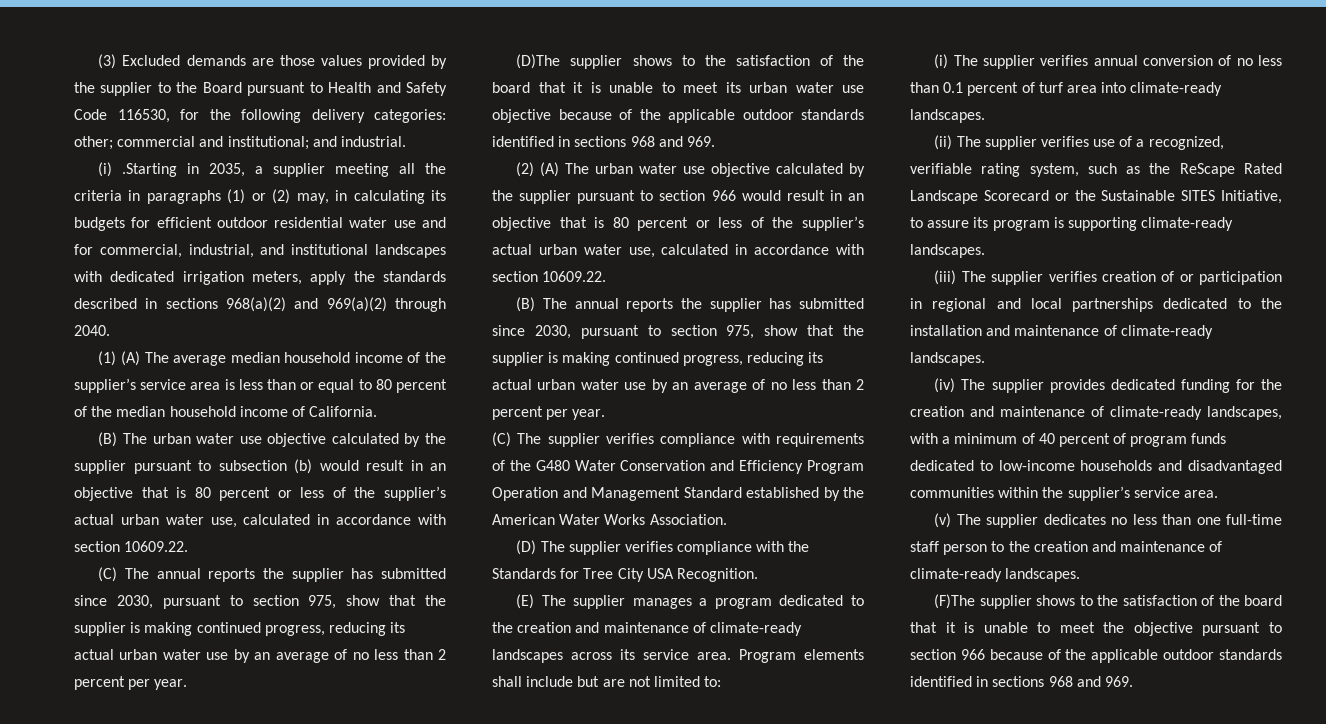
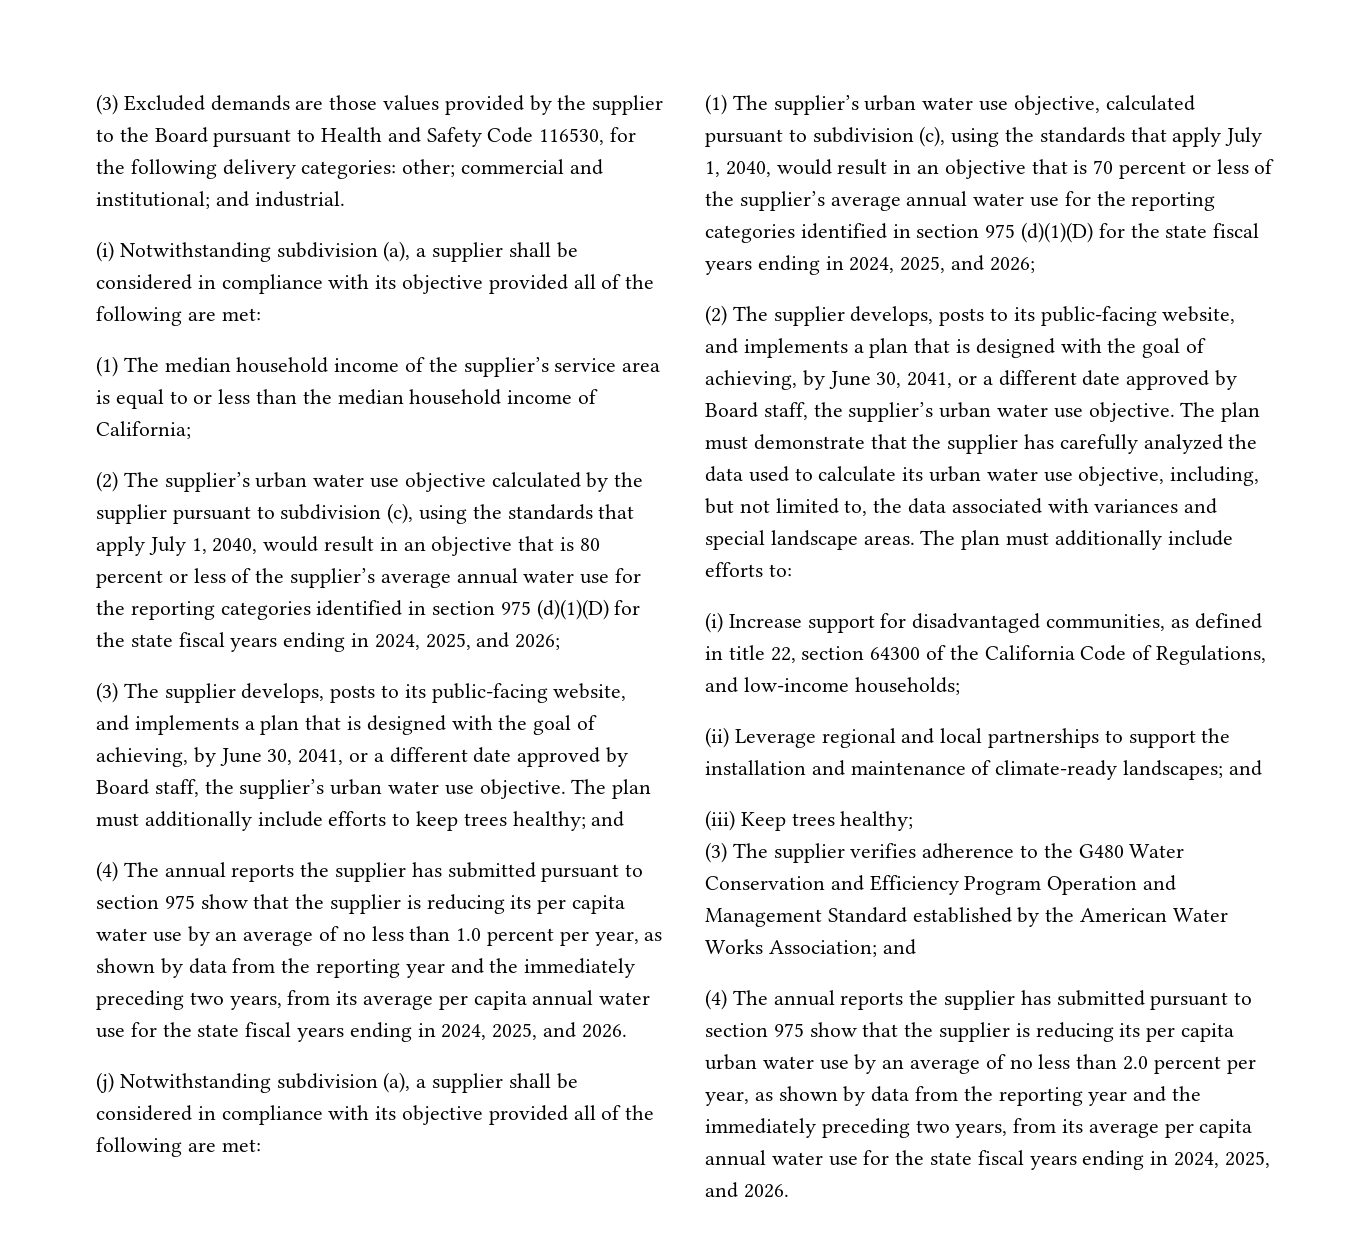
[122,163,446,177] [74,189,447,204] [74,217,446,231] [74,244,447,258] [74,271,446,285] [74,297,446,312] [74,325,110,336] [98,351,227,366] .Starting in 2035, a supplier meeting all the criteria in paragraphs (1) or (2) may, in calculating its budgets for efficient outdoor residential water use and for commercial, industrial, and institutional landscapes with dedicated irrigation meters, apply the standards described in sections 968(a)(2) and 969(a)(2) through 2040. // (1) (A) The average -> [119,241,578,262] [96,274,655,294] [96,306,261,326] [96,356,159,377] Notwithstanding subdivision (a), a supplier shall be considered in compliance with its objective provided all of the following are met: // (1) The
[238,379,447,393] [74,406,87,417] less than or equal to 80 percent of -> [115,389,298,409] equal to or less than
[309,406,378,417] [98,432,147,447] California. // (B) The -> [96,421,191,439] [96,471,250,492] California; // (2) The supplier’s
[218,459,312,474] subsection (b) -> [280,503,635,524] [96,536,258,556] subdivision (c), using the standards that apply July 1, 2040,
[74,514,446,528] [74,541,189,552] [98,567,446,582] [74,595,446,609] [74,622,406,636] [74,649,446,663] [74,676,188,690] [516,54,864,69] [492,82,864,93] [492,109,864,123] [492,136,715,147] [516,162,865,177] [492,190,864,204] [492,216,864,231] [492,244,864,258] [492,271,607,282] [516,297,864,312] [492,325,864,339] [492,352,824,366] [492,379,864,393] [492,406,606,420] [492,432,864,447] [492,460,505,471] actual urban water use, calculated in accordance with section 10609.22. // (C) The annual reports the supplier has submitted since 2030, pursuant to section 975, show that the supplier is making continued progress, reducing its actual urban water use by an average of no less than 2 percent per year. // (D)The supplier shows to the satisfaction of the board that it is unable to meet its urban water use objective because of the applicable outdoor standards identified in sections 968 and 969. // (2) (A) The urban water use objective calculated by the supplier pursuant to section 966 would result in an objective that is 80 percent or less of the supplier’s actual urban water use, calculated in accordance with section 10609.22. // (B) The annual reports the supplier has submitted since 2030, pursuant to section 975, show that the supplier is making continued progress, reducing its actual urban water use by an average of no less than 2 percent per year. // (C) The supplier verifies compliance with requirements of -> [380,568,642,588] [96,599,641,620] [96,632,561,652] [96,682,627,703] [96,715,598,735] [96,747,629,767] [96,779,652,799] [96,811,625,831] [96,861,644,882] [96,894,626,914] [96,926,663,946] [96,958,636,978] [96,990,651,1010] [96,1022,627,1042] [96,1072,578,1093] [96,1105,655,1125] [96,1137,261,1157] [705,94,1195,115] [705,126,1263,147] [705,159,1275,179] [705,191,1216,211] [705,222,1260,243] [705,255,1035,275] [705,305,1236,326] [705,338,1207,358] [705,370,1238,390] [705,402,1261,422] [705,434,1258,454] [705,466,1260,486] [705,498,1218,516] [705,530,1233,550] [705,562,792,577] [705,612,1262,633] [705,645,1267,665] [705,677,960,695] [705,727,1231,748] [705,760,1262,780] [705,810,914,831] [705,842,1039,863] average annual water use for the reporting categories identified in section 975 (d)(1)(D) for the state fiscal years ending in 2024, 2025, and 2026; // (3) The supplier develops, posts to its public-facing website, and implements a plan that is designed with the goal of achieving, by June 30, 2041, or a different date approved by Board staff, the supplier’s urban water use objective. The plan must additionally include efforts to keep trees healthy; and // (4) The annual reports the supplier has submitted pursuant to section 975 show that the supplier is reducing its per capita water use by an average of no less than 1.0 percent per year, as shown by data from the reporting year and the immediately preceding two years, from its average per capita annual water use for the state fiscal years ending in 2024, 2025, and 2026. // (j) Notwithstanding subdivision (a), a supplier shall be considered in compliance with its objective provided all of the following are met: // (1) The supplier’s urban water use objective, calculated pursuant to subdivision (c), using the standards that apply July 1, 2040, would result in an objective that is 70 percent or less of the supplier’s average annual water use for the reporting categories identified in section 975 (d)(1)(D) for the state fiscal years ending in 2024, 2025, and 2026; // (2) The supplier develops, posts to its public-facing website, and implements a plan that is designed with the goal of achieving, by June 30, 2041, or a different date approved by Board staff, the supplier’s urban water use objective. The plan must demonstrate that the supplier has carefully analyzed the data used to calculate its urban water use objective, including, but not limited to, the data associated with variances and special landscape areas. The plan must additionally include efforts to: // (i) Increase support for disadvantaged communities, as defined in title 22, section 64300 of the California Code of Regulations, and low-income households; // (ii) Leverage regional and local partnerships to support the installation and maintenance of climate-ready landscapes; and // (iii) Keep trees healthy; // (3) The supplier verifies adherence to
[649,514,727,525] [516,540,810,555] [492,568,758,582] [516,594,864,609] [492,622,802,636] [492,649,864,663] [492,676,722,687] [934,54,1282,69] [910,82,1223,96] [910,109,985,123] [934,135,1224,150] [910,163,1282,177] [910,190,1282,204] [910,217,1234,231] [910,244,985,258] [934,270,1282,285] [910,298,1282,312] [910,325,1213,339] [910,352,985,366] [934,378,1282,393] [910,406,1282,420] [910,433,1227,447] [910,460,1282,474] [910,486,1218,501] [934,513,1282,528] [910,541,1223,555] [910,568,1081,582] [934,594,1282,609] [910,622,1282,636] [910,649,1282,663] [910,676,1133,687] Association. // (D) The supplier verifies compliance with the Standards for Tree City USA Recognition. // (E) The supplier manages a program dedicated to the creation and maintenance of climate-ready landscapes across its service area. Program elements shall include but are not limited to: // (i) The supplier verifies annual conversion of no less than 0.1 percent of turf area into climate-ready landscapes. // (ii) The supplier verifies use of a recognized, verifiable rating system, such as the ReScape Rated Landscape Scorecard or the Sustainable SITES Initiative, to assure its program is supporting climate-ready landscapes. // (iii) The supplier verifies creation of or participation in regional and local partnerships dedicated to the installation and maintenance of climate-ready landscapes. // (iv) The supplier provides dedicated funding for the creation and maintenance of climate-ready landscapes, with a minimum of 40 percent of program funds dedicated to low-income households and disadvantaged communities within the supplier’s service area. // (v) The supplier dedicates no less than one full-time staff person to the creation and maintenance of climate-ready landscapes. // (F)The supplier shows to the satisfaction of the board that it is unable to meet the objective pursuant to section 966 because of the applicable outdoor standards identified in sections 968 and 969. -> [768,939,916,957] [705,989,1253,1010] [705,1022,1235,1042] [705,1054,1256,1074] [705,1086,1202,1106] [705,1118,1253,1138] [705,1150,1270,1170] [705,1182,789,1198] Association; and // (4) The annual reports the supplier has submitted pursuant to section 975 show that the supplier is reducing its per capita urban water use by an average of no less than 2.0 percent per year, as shown by data from the reporting year and the immediately preceding two years, from its average per capita annual water use for the state fiscal years ending in 2024, 2025, and 2026.

